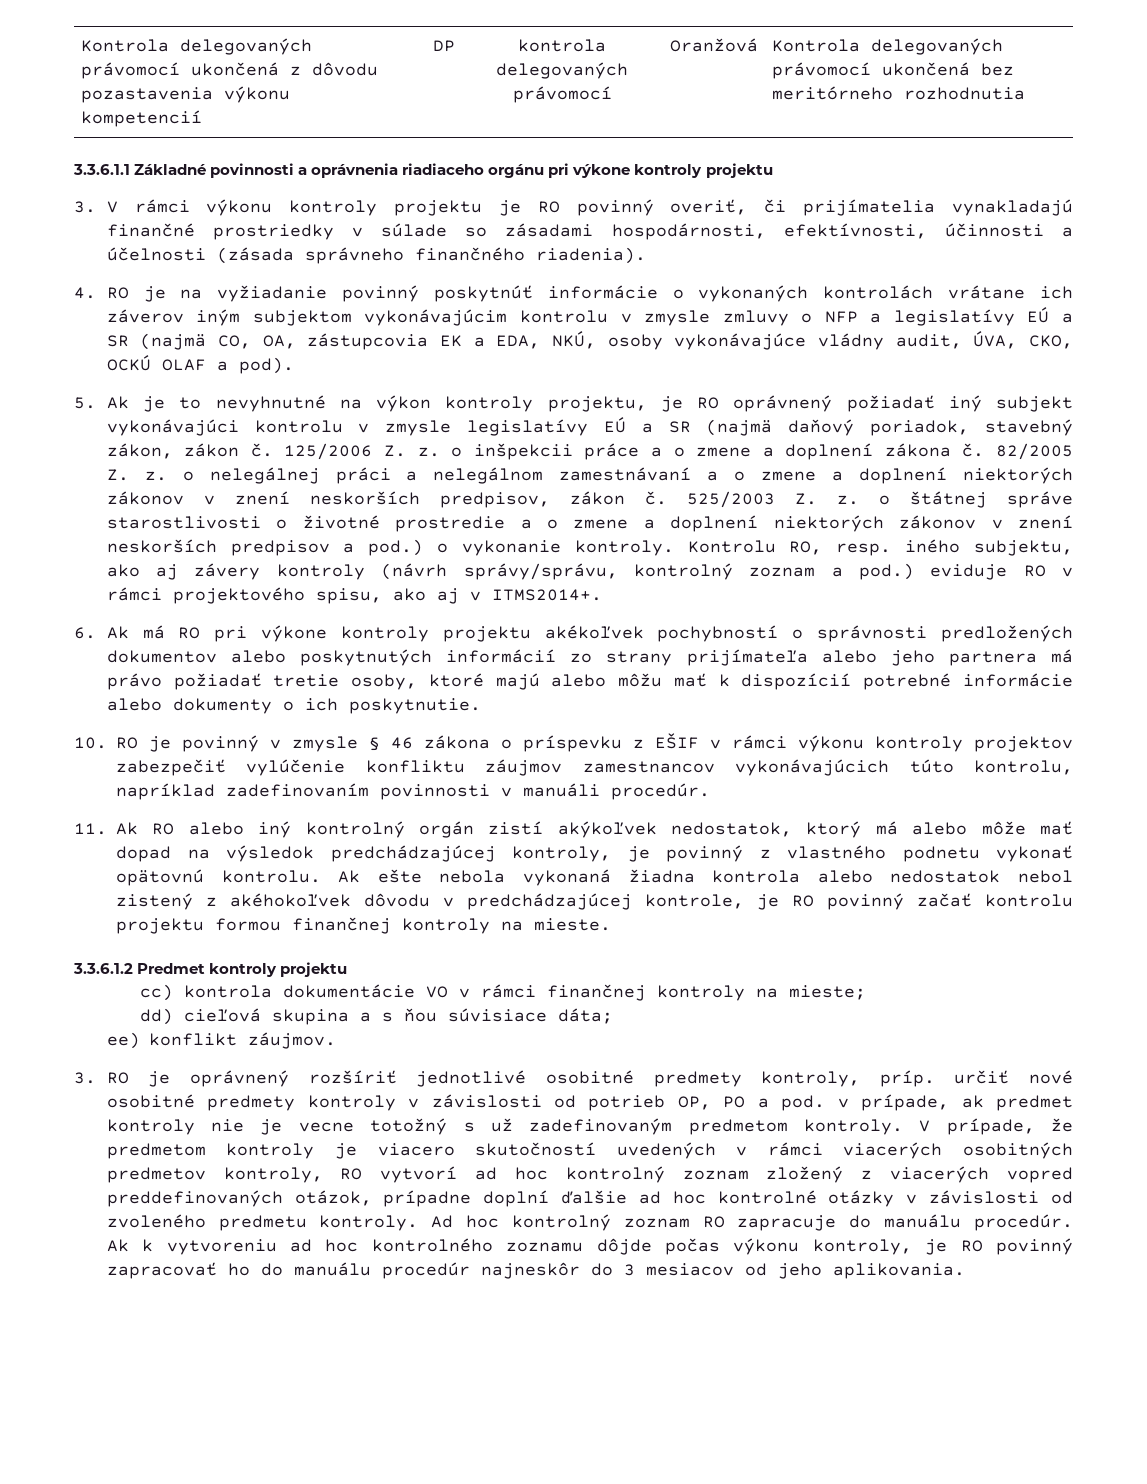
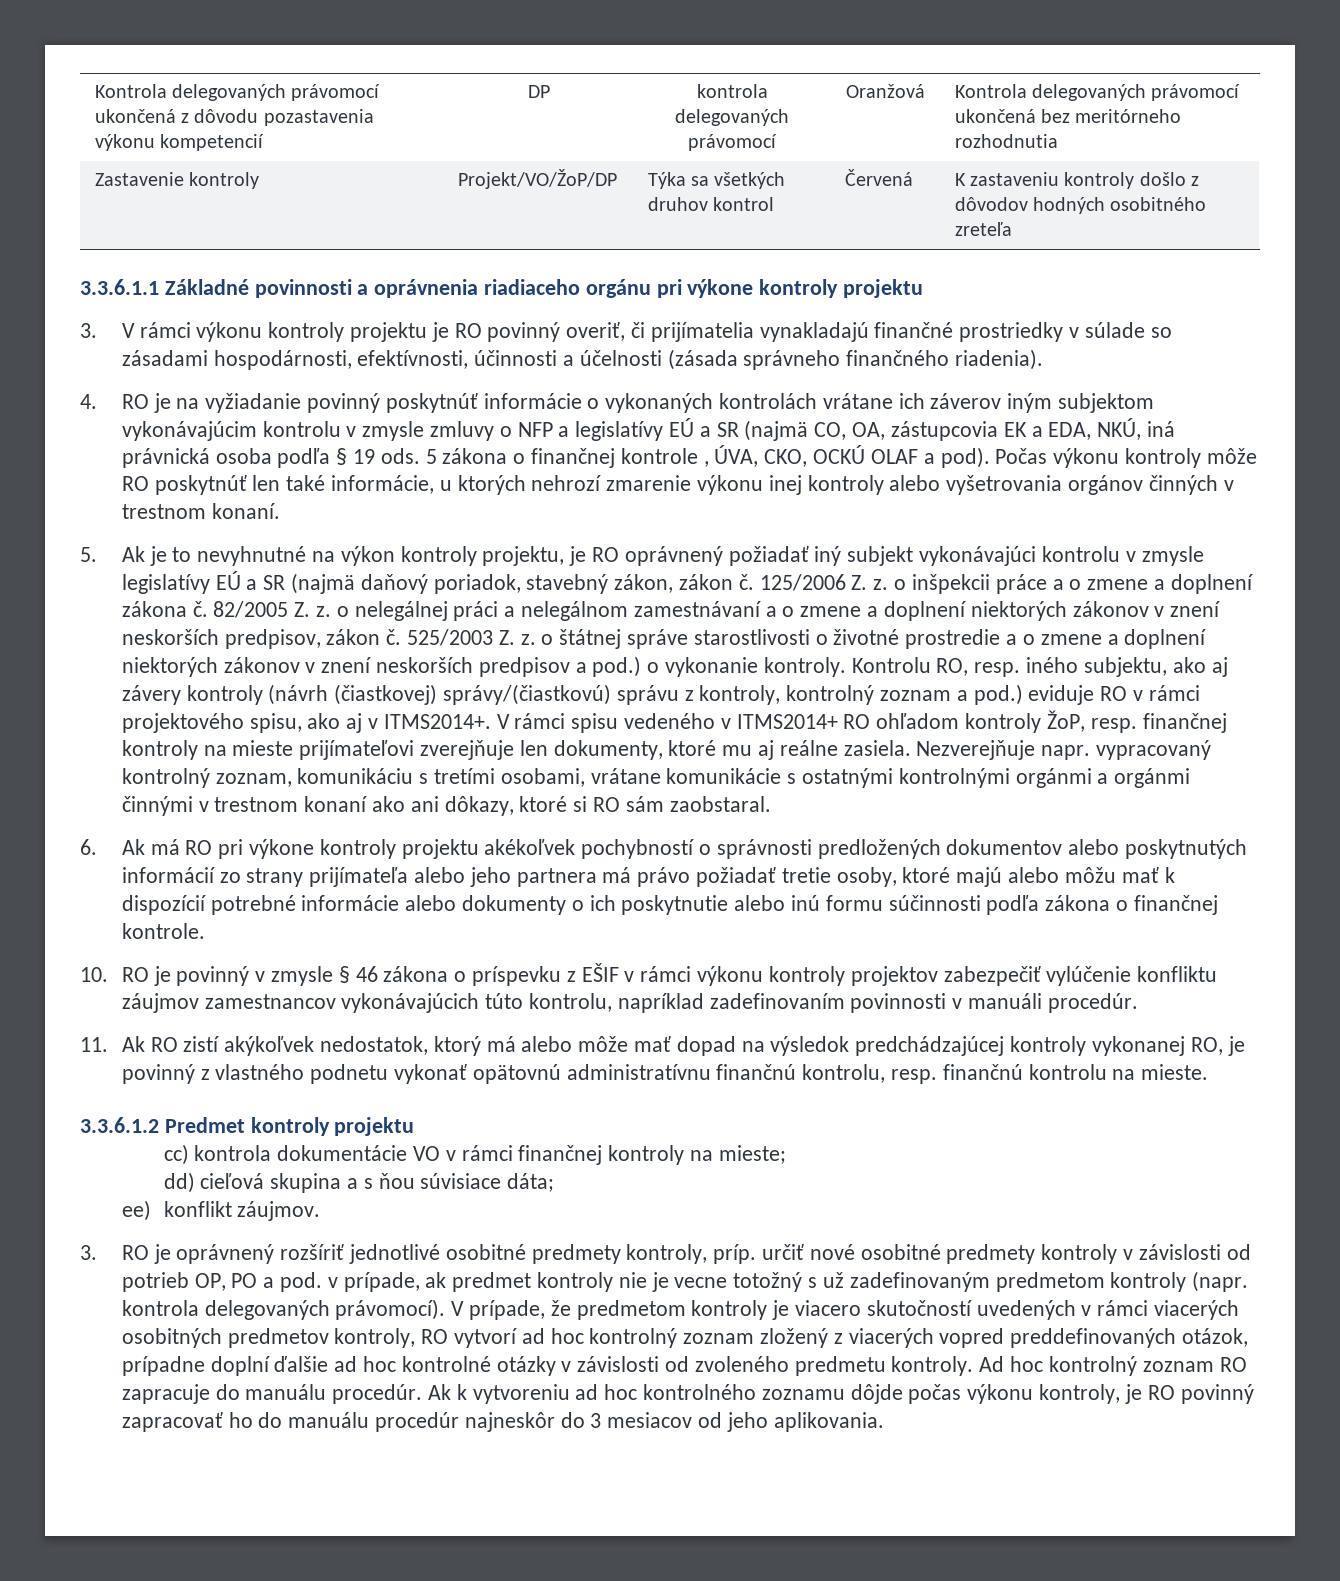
(1026, 93) none -> [94,172,260,189] [457,169,617,189] [647,172,786,189] [647,197,775,211] [844,169,913,186] [954,172,1199,189] [954,197,1207,214] [954,222,1012,236] // Zastavenie kontroly | Projekt/VO/ŽoP/DP | Týka sa všetkých druhov kontrol | Červená | K zastaveniu kontroly došlo z dôvodov hodných osobitného zreteľa
[607,333,962,350] osoby vykonávajúce vládny audit, -> [1146,421,1175,437] [121,448,709,468] iná právnická osoba podľa § 19 ods. 5 zákona o finančnej kontrole ,
(294, 365) none -> [995,448,1257,468] [121,475,1234,495] [121,503,280,519] Počas výkonu kontroly môže RO poskytnúť len také informácie, u ktorých nehrozí zmarenie výkonu inej kontroly alebo vyšetrovania orgánov činných v trestnom konaní.
[463,563,618,580] správy/správu, -> [334,684,781,705] (čiastkovej) správy/(čiastkovú) správu z kontroly,
(602, 595) none -> [496,710,1227,733] [121,740,1212,760] [121,768,1191,788] [121,796,771,816] V rámci spisu vedeného v ITMS2014+ RO ohľadom kontroly ŽoP, resp. finančnej kontroly na mieste prijímateľovi zverejňuje len dokumenty, ktoré mu aj reálne zasiela. Nezverejňuje napr. vypracovaný kontrolný zoznam, komunikáciu s tretími osobami, vrátane komunikácie s ostatnými kontrolnými orgánmi a orgánmi činnými v trestnom konaní ako ani dôkazy, ktoré si RO sám zaobstaral.
[348,698,481,714] poskytnutie. -> [621,895,1218,915] [121,923,205,939] poskytnutie alebo inú formu súčinnosti podľa zákona o finančnej kontrole.
[188,821,474,838] alebo iný kontrolný orgán -> (178, 1044) none
[512,846,611,862] kontroly, -> [1010,1036,1223,1056] kontroly vykonanej RO,
[221,869,1073,886] [116,893,1073,910] [116,917,490,934] kontrolu. Ak ešte nebola vykonaná žiadna kontrola alebo nedostatok nebol zistený z akéhokoľvek dôvodu v predchádzajúcej kontrole, je RO povinný začať kontrolu projektu formou finančnej kontroly -> [566,1064,1107,1084] administratívnu finančnú kontrolu, resp. finančnú kontrolu
[803,1119,903,1135] kontroly. -> [1110,1271,1249,1292] [121,1299,446,1320] kontroly (napr. kontrola delegovaných právomocí).

